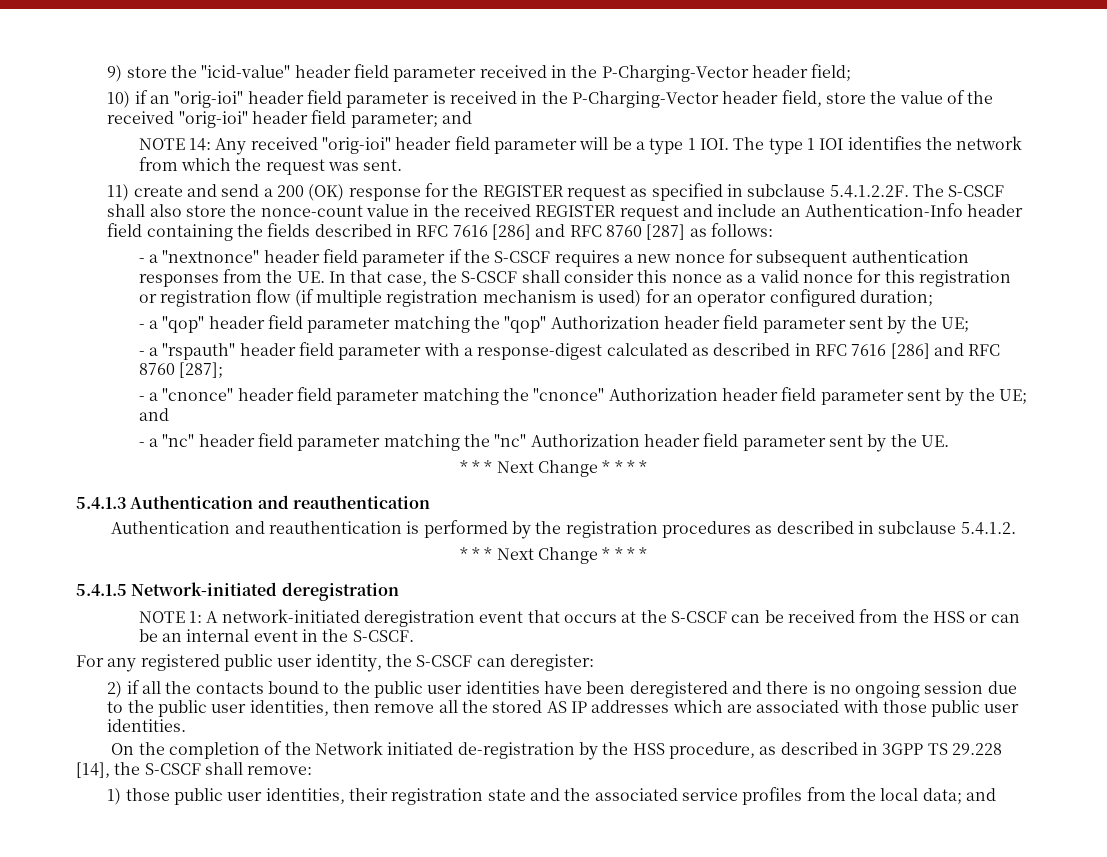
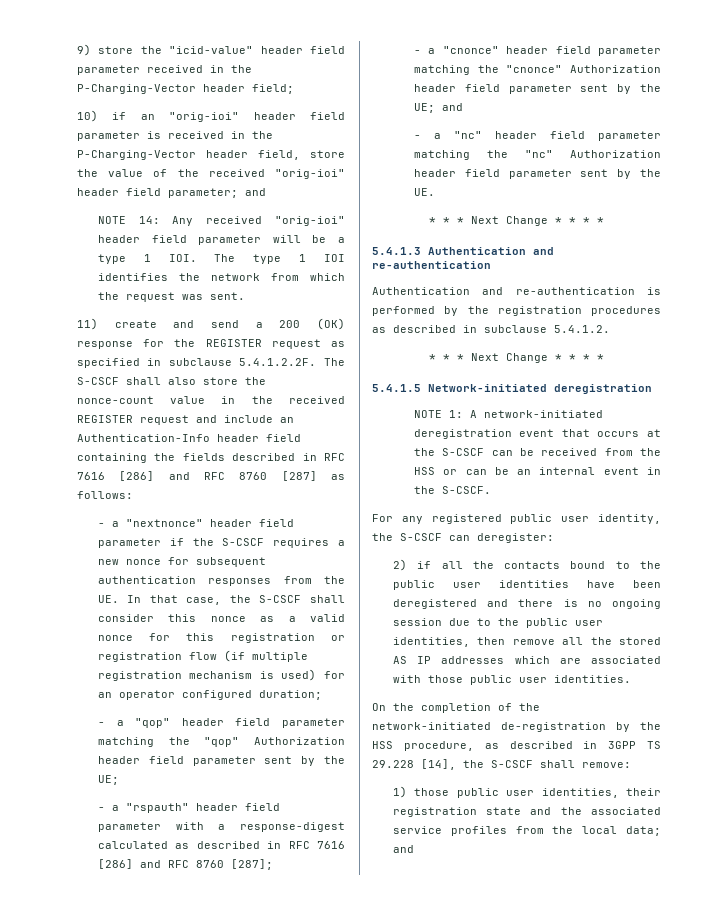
[292,495,430,509] [111,521,403,534] reauthentication // Authentication and reauthentication -> [372,261,491,269] [372,287,635,295] re-authentication // Authentication and re-authentication
[314,741,454,755] Network initiated -> [372,722,491,730] network-initiated

